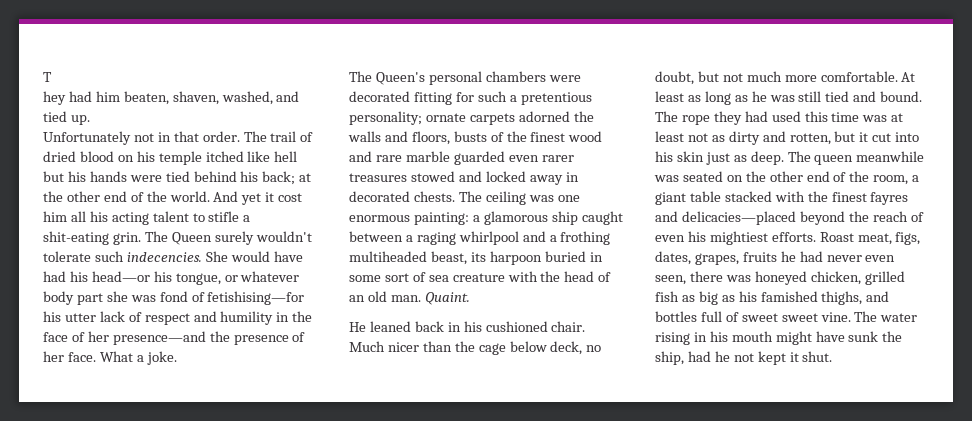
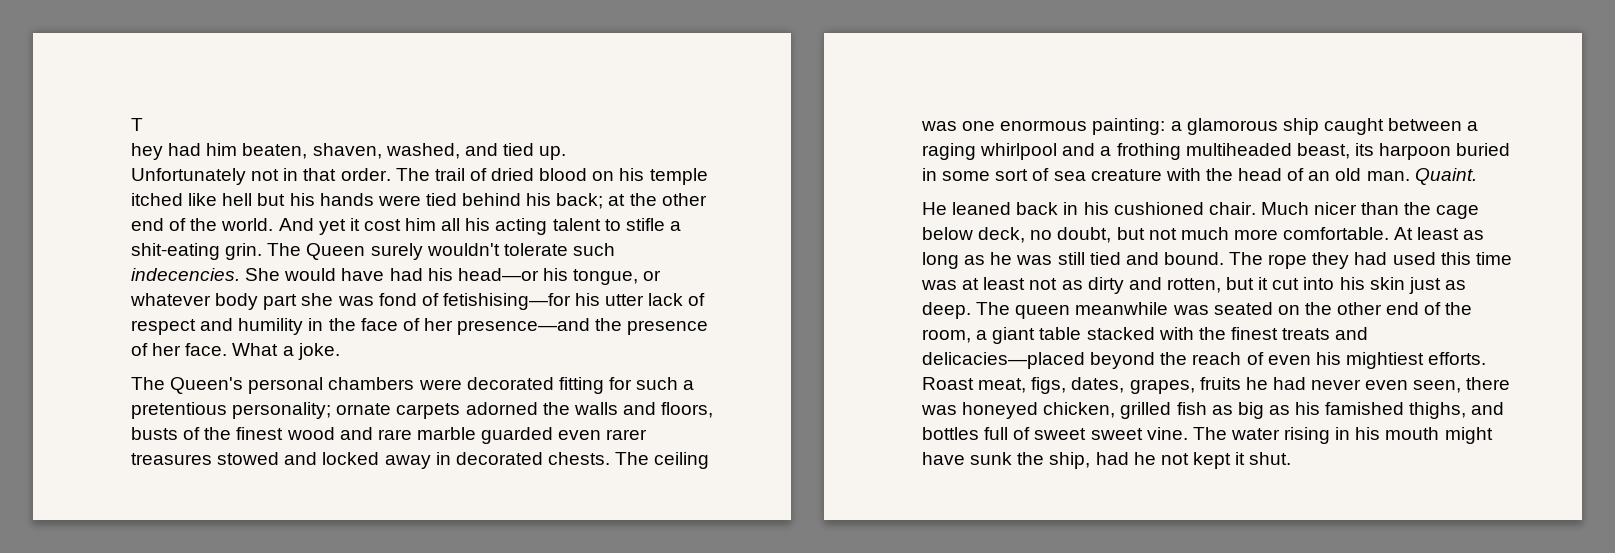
[870,192,909,205] fayres -> [1282,328,1331,340] treats

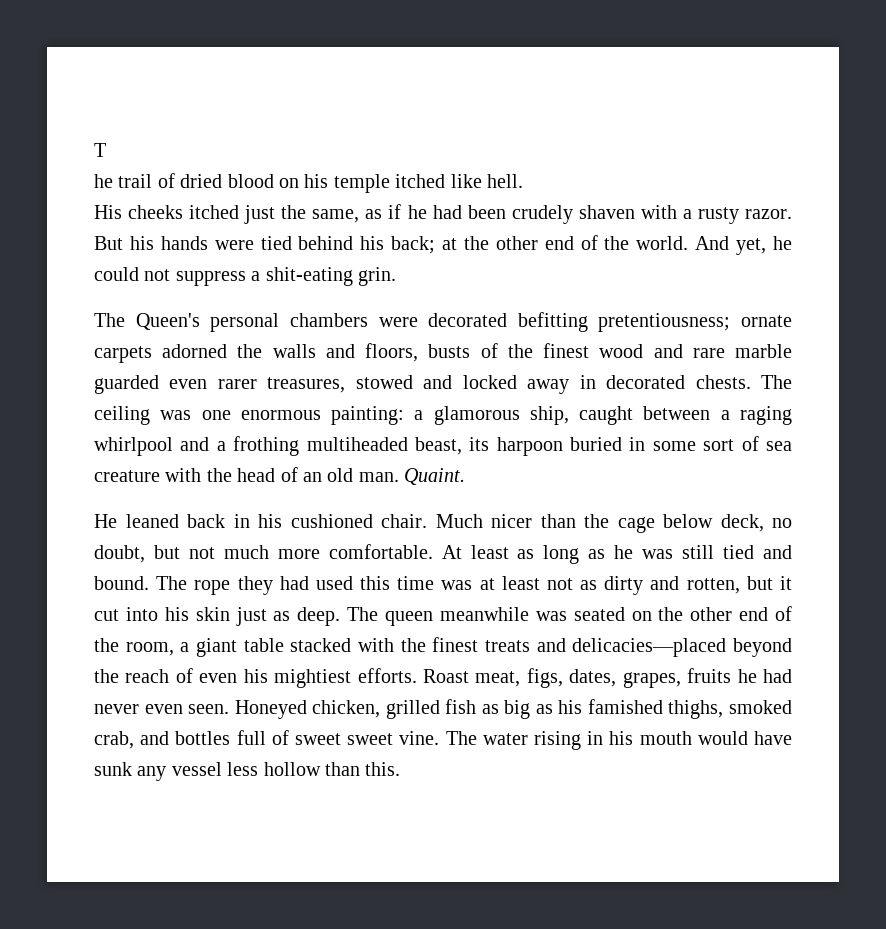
[131,143,567,160] [131,168,430,185] hey had him beaten, shaven, washed, and tied up. // Unfortunately not in that order. The -> [94,174,113,188] he
[222,193,286,206] hell but -> [486,174,523,188] [94,204,792,224] [94,236,123,250] hell. // His cheeks itched just the same, as if he had been crudely shaven with a rusty razor. But
[318,218,681,235] [131,243,615,260] [131,268,662,285] [130,293,706,310] [131,318,709,335] [131,343,340,360] yet it cost him all his acting talent to stifle a shit-eating grin. The Queen surely wouldn't tolerate such indecencies. She would have had his head—or his tongue, or whatever body part she was fond of fetishising—for his utter lack of respect and humility in the face of her presence—and the presence of her face. What a joke. -> [736,236,792,255] [94,267,396,286] yet, he could not suppress a shit-eating grin.
[558,377,695,394] [131,402,332,419] fitting for such a pretentious personality; -> [517,312,731,332] befitting pretentiousness;
[131,453,212,465] treasures -> [267,377,346,393] treasures,
[1282,118,1319,135] ship -> [529,406,569,425] ship,
[1413,377,1511,393] [921,402,1039,419] seen, there was honeyed -> [188,700,307,719] seen. Honeyed
(1467, 410) none -> [729,700,793,714] [94,731,134,749] smoked crab,
[1444,427,1493,444] might -> [697,731,748,745] would
[1017,452,1292,469] the ship, had he not kept it shut. -> [137,762,401,781] any vessel less hollow than this.

